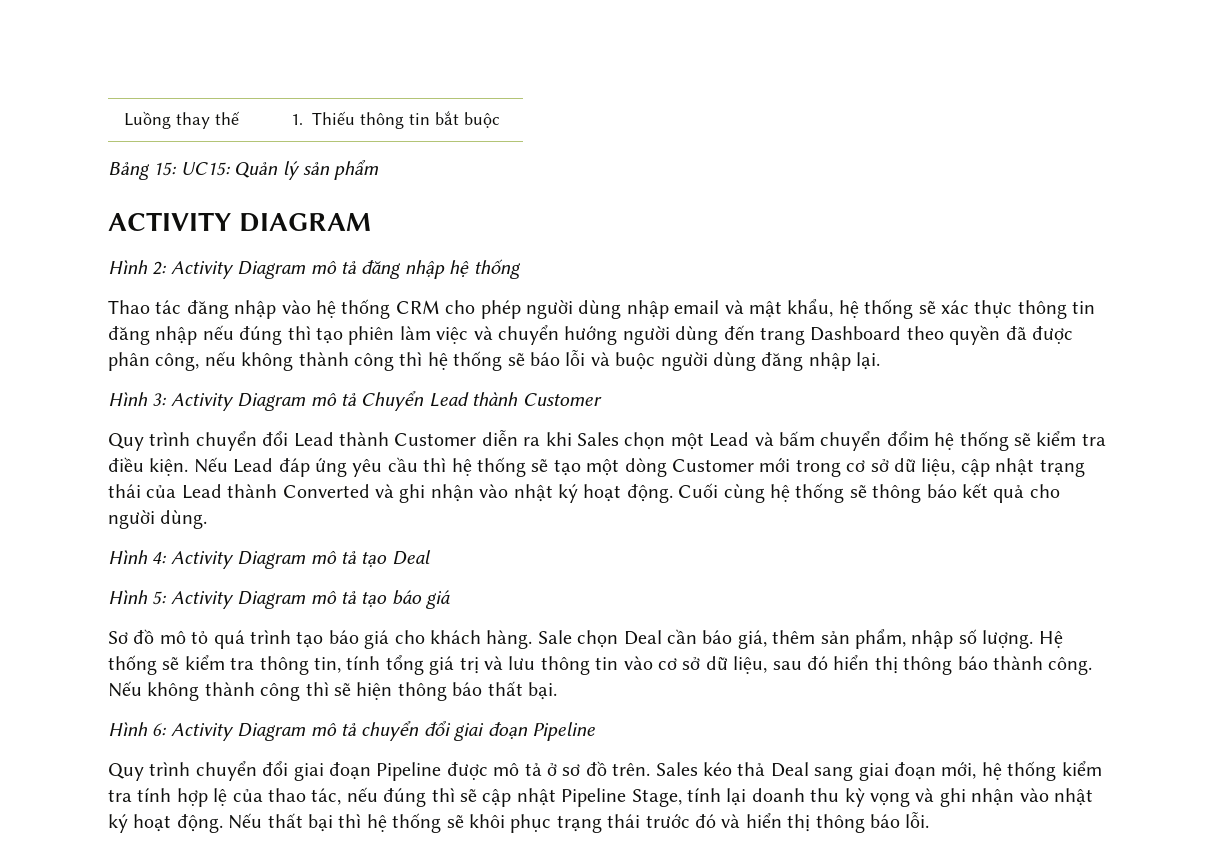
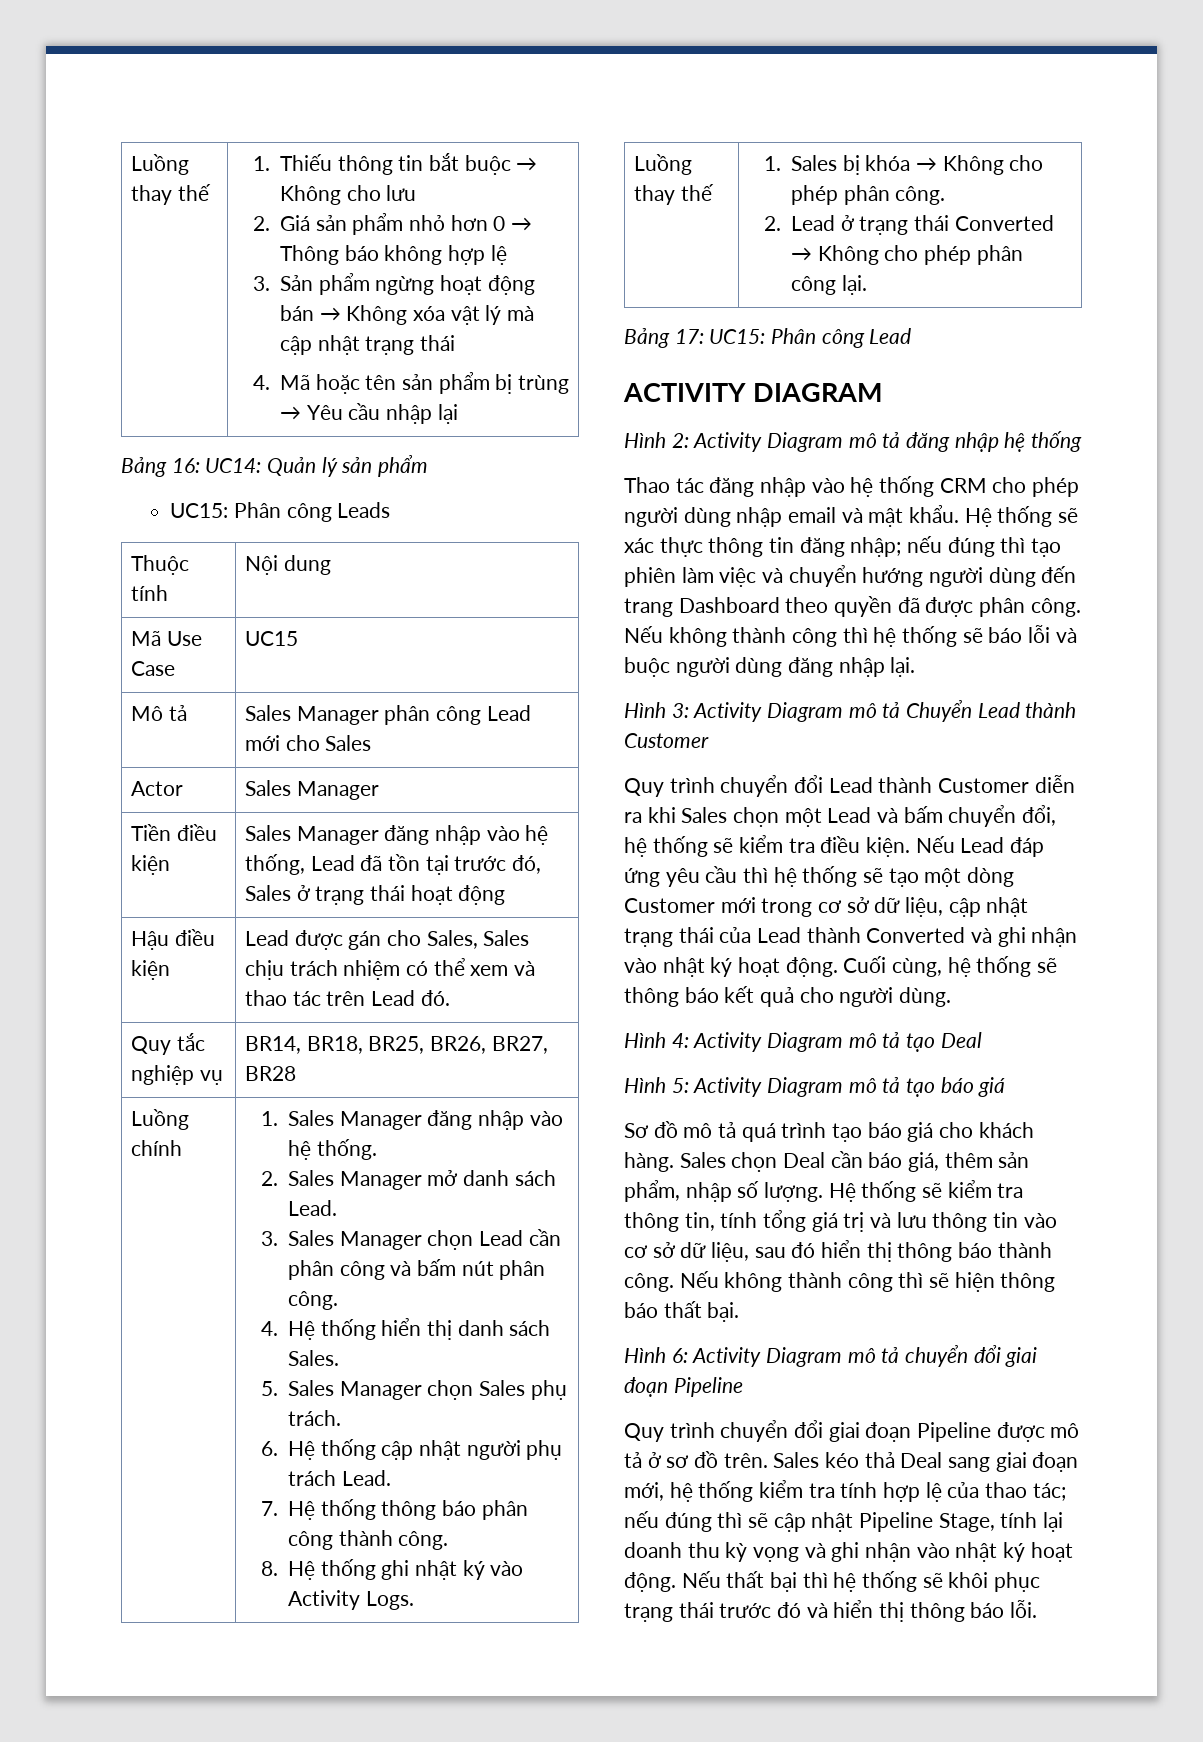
[108,162,230,180] // Bảng 15: UC15: -> [516,157,538,171] [280,185,417,205] [252,213,533,235] [280,245,507,265] [252,273,535,295] [280,305,535,325] [280,335,456,355] [252,372,570,394] [280,403,458,424] [121,457,262,477] → Không cho lưu // 2. Giá sản phẩm nhỏ hơn 0 → Thông báo không hợp lệ // 3. Sản phẩm ngừng hoạt động bán → Không xóa vật lý mà cập nhật trạng thái // 4. Mã hoặc tên sản phẩm bị trùng → Yêu cầu nhập lại // Bảng 16: UC14:
(380, 170) none -> [170,502,391,522] [130,555,189,575] [130,585,168,601] [244,555,331,575] [130,631,202,646] [130,661,175,676] [244,631,298,646] [130,705,187,721] [244,705,531,725] [244,735,372,751] [130,781,183,796] [244,780,379,800] [130,824,217,841] [130,855,170,875] [244,825,549,845] [244,854,541,875] [244,885,506,905] [130,929,215,950] [130,960,170,980] [244,930,530,950] [244,958,535,980] [244,990,450,1006] [130,1033,205,1055] [130,1065,223,1085] [244,1036,548,1054] [244,1066,296,1081] [130,1109,189,1130] [130,1140,182,1156] [260,1110,563,1130] [288,1139,377,1160] [260,1170,556,1190] [288,1200,338,1216] [260,1229,561,1250] [288,1259,546,1280] [288,1291,339,1310] [260,1318,551,1340] [288,1350,340,1366] [260,1380,567,1400] [288,1410,342,1426] [260,1439,563,1460] [288,1470,391,1486] [260,1499,528,1520] [288,1530,449,1550] [260,1559,524,1580] [288,1590,414,1610] [633,154,692,175] [633,184,714,205] [763,155,1044,175] [791,185,946,205] [763,215,1054,235] [791,245,1023,265] [791,275,867,295] [624,328,912,348] // UC15: Phân công Leads // Thuộc tính | Nội dung // Mã Use Case | UC15 // Mô tả | Sales Manager phân công Lead mới cho Sales // Actor | Sales Manager // Tiền điều kiện | Sales Manager đăng nhập vào hệ thống, Lead đã tồn tại trước đó, Sales ở trạng thái hoạt động // Hậu điều kiện | Lead được gán cho Sales, Sales chịu trách nhiệm có thể xem và thao tác trên Lead đó. // Quy tắc nghiệp vụ | BR14, BR18, BR25, BR26, BR27, BR28 // Luồng chính | 1. Sales Manager đăng nhập vào hệ thống. // 2. Sales Manager mở danh sách Lead. // 3. Sales Manager chọn Lead cần phân công và bấm nút phân công. // 4. Hệ thống hiển thị danh sách Sales. // 5. Sales Manager chọn Sales phụ trách. // 6. Hệ thống cập nhật người phụ trách Lead. // 7. Hệ thống thông báo phân công thành công. // 8. Hệ thống ghi nhật ký vào Activity Logs. // Luồng thay thế | 1. Sales bị khóa → Không cho phép phân công. // 2. Lead ở trạng thái Converted → Không cho phép phân công lại. // Bảng 17: UC15: Phân công Lead
[787,299,859,318] khẩu, hệ -> [909,505,992,527] khẩu. Hệ
[155,326,198,345] nhập -> [850,537,902,557] nhập;
[155,351,236,371] công, nếu -> [1030,598,1081,617] [624,626,663,643] công. Nếu
[886,431,929,446] đổim -> [1022,805,1057,826] đổi,
[723,484,765,503] cùng -> [892,958,943,977] cùng,
[191,631,209,644] tỏ -> [718,1122,737,1138] tả
[537,630,572,644] Sale -> [679,1152,726,1168] Sales
[311,788,342,805] tác, -> [1032,1483,1066,1501] tác;

